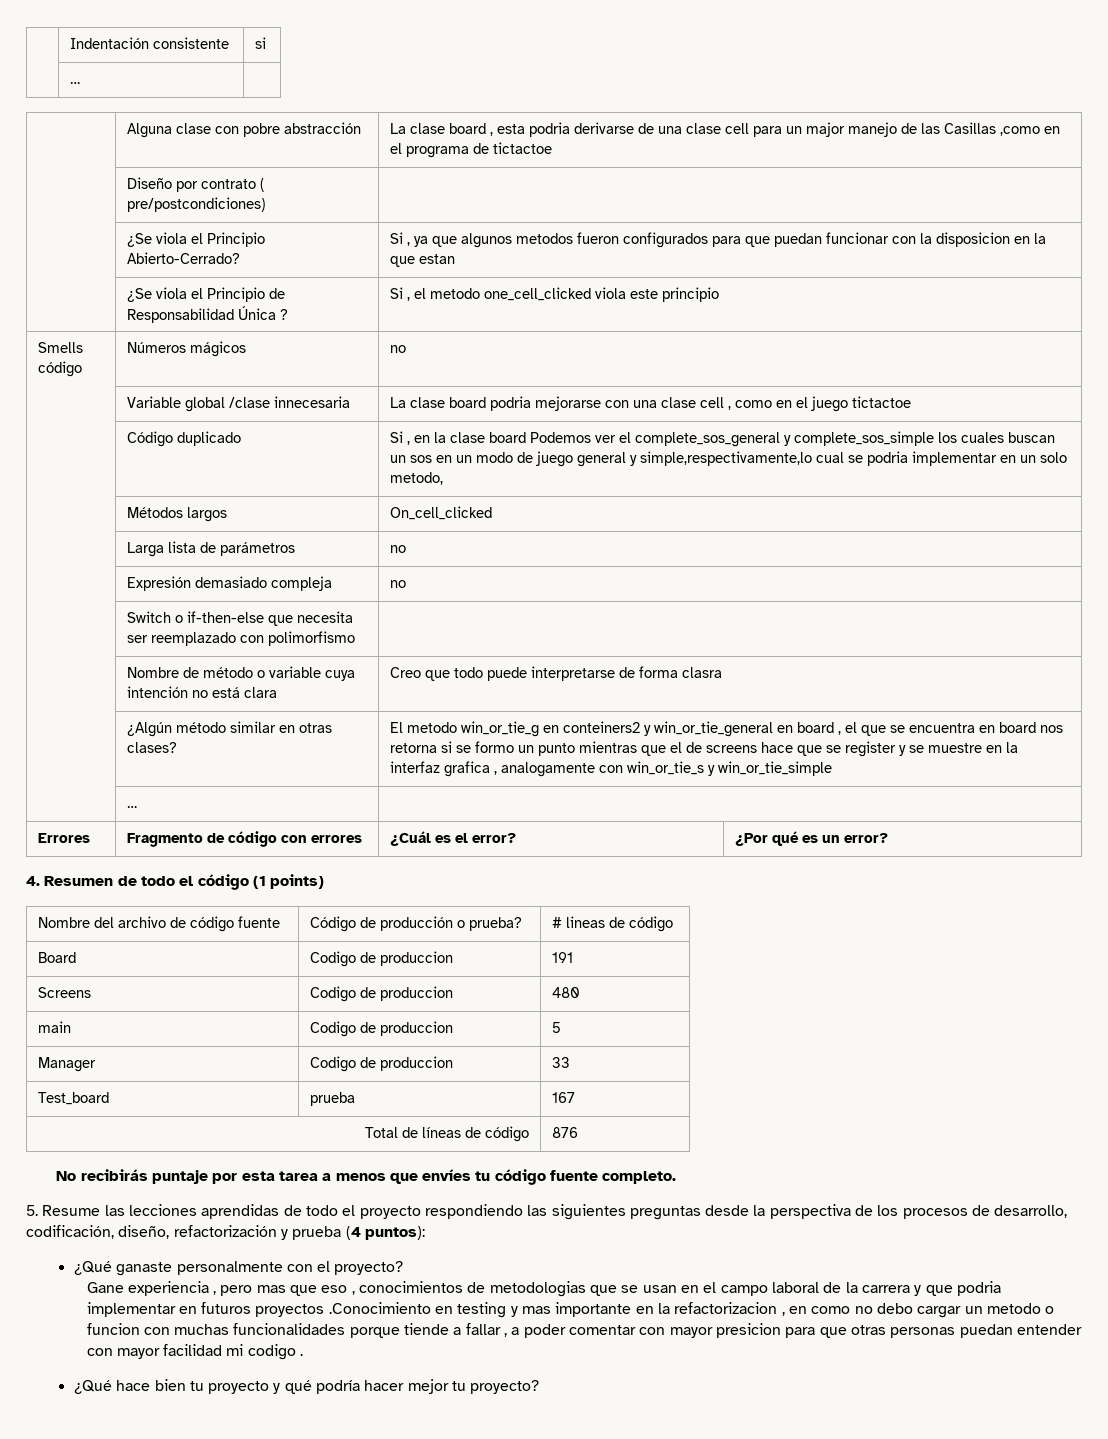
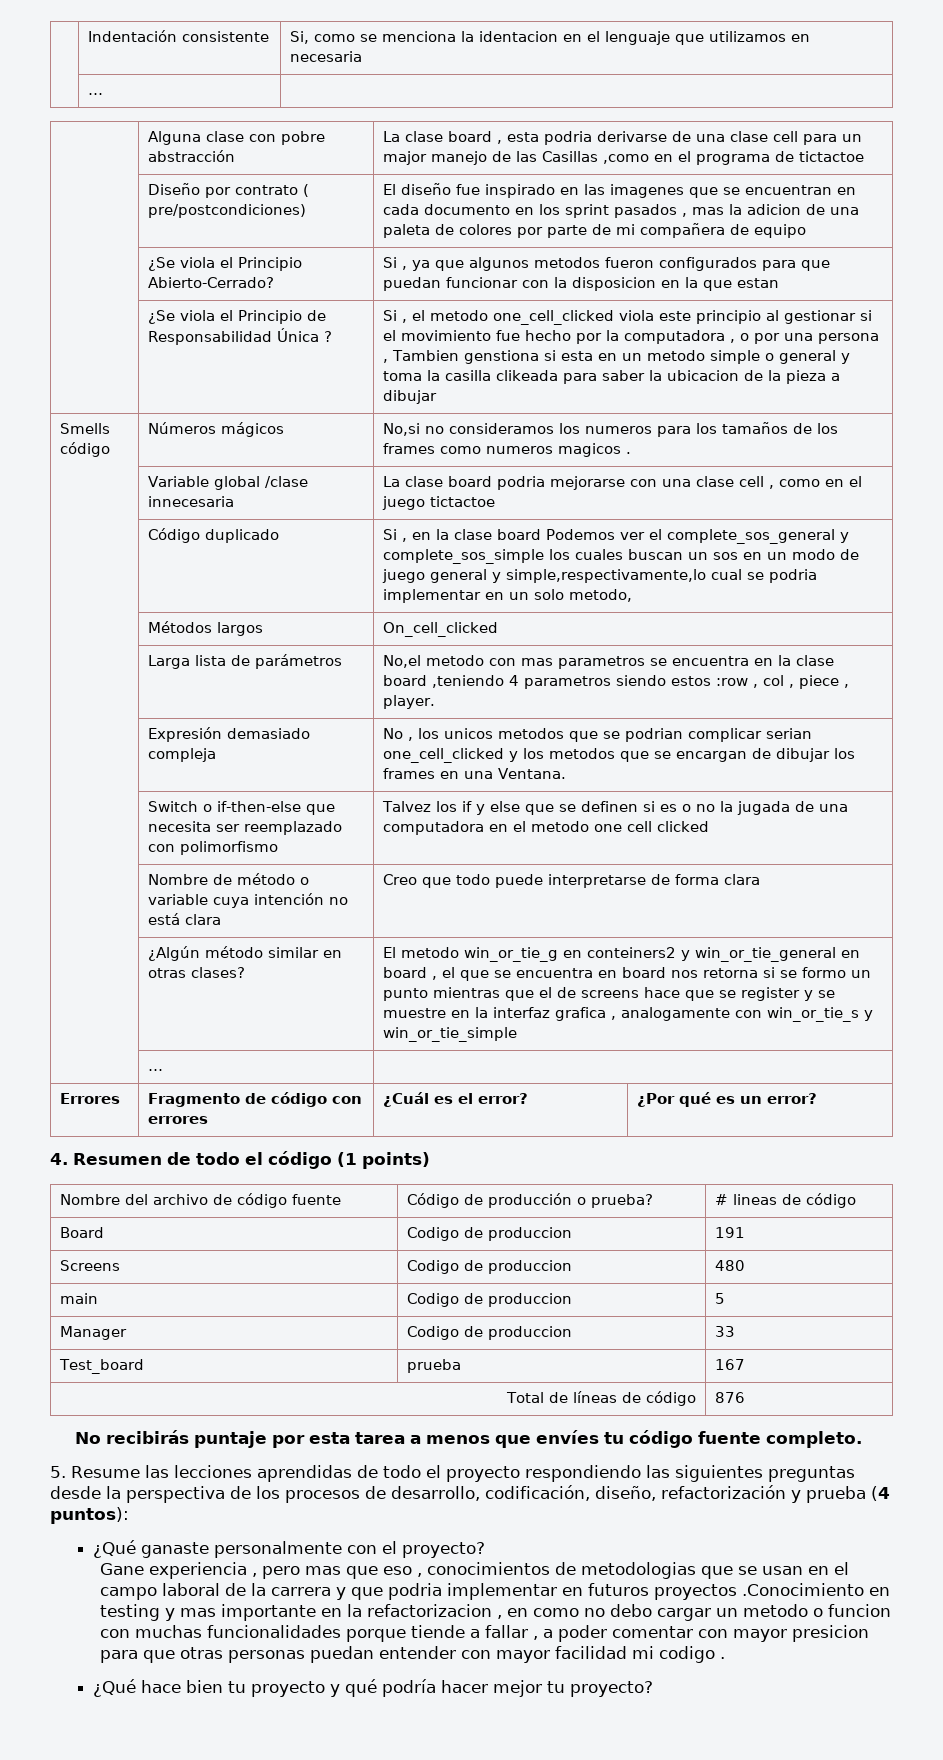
[255,37,267,49] si -> [290,31,811,45] [290,51,363,62] Si, como se menciona la identacion en el lenguaje que utilizamos en necesaria
(267, 204) none -> [383,183,857,198] [383,204,860,218] [383,223,807,238] El diseño fue inspirado en las imagenes que se encuentran en cada documento en los sprint pasados , mas la adicion de una paleta de colores por parte de mi compañera de equipo
(720, 294) none -> [766,310,873,324] [383,330,880,344] [383,350,851,364] [383,370,841,384] [383,390,438,404] al gestionar si el movimiento fue hecho por la computadora , o por una persona , Tambien genstiona si esta en un metodo simple o general y toma la casilla clikeada para saber la ubicacion de la pieza a dibujar
[390,345,407,353] no -> [383,422,839,437] [383,443,632,457] No,si no consideramos los numeros para los tamaños de los frames como numeros magicos .
[390,545,407,553] [127,576,333,591] [390,580,407,588] no // | Expresión demasiado compleja | no -> [383,655,835,669] [383,675,850,689] [383,695,436,709] [148,727,311,742] [148,748,217,762] [383,728,813,742] [383,748,856,763] [383,768,567,779] No,el metodo con mas parametros se encuentra en la clase board ,teniendo 4 parametros siendo estos :row , col , piece , player. // | Expresión demasiado compleja | No , los unicos metodos que se podrian complicar serian one_cell_clicked y los metodos que se encargan de dibujar los frames en una Ventana.
(356, 638) none -> [382,801,849,815] [383,821,710,835] Talvez los if y else que se definen si es o no la jugada de una computadora en el metodo one cell clicked
[682,667,723,678] clasra -> [724,874,761,885] clara

